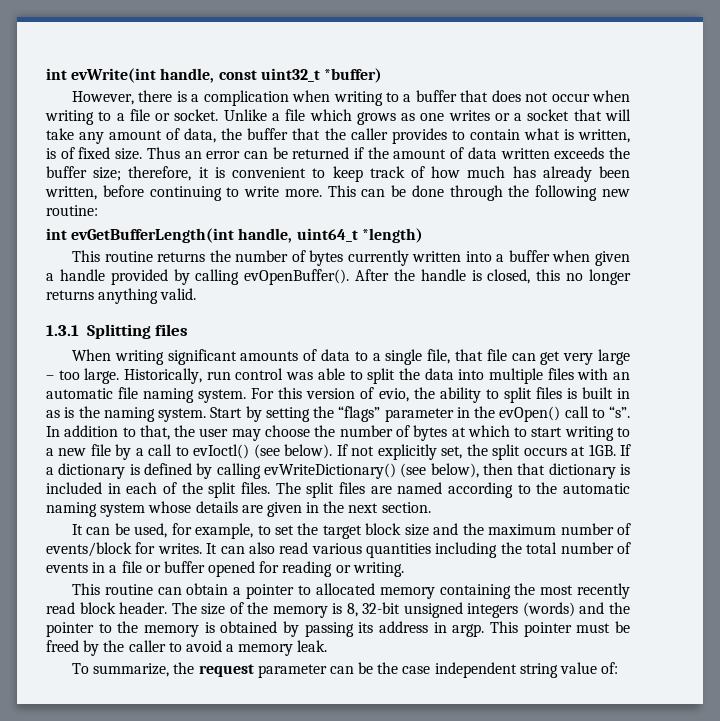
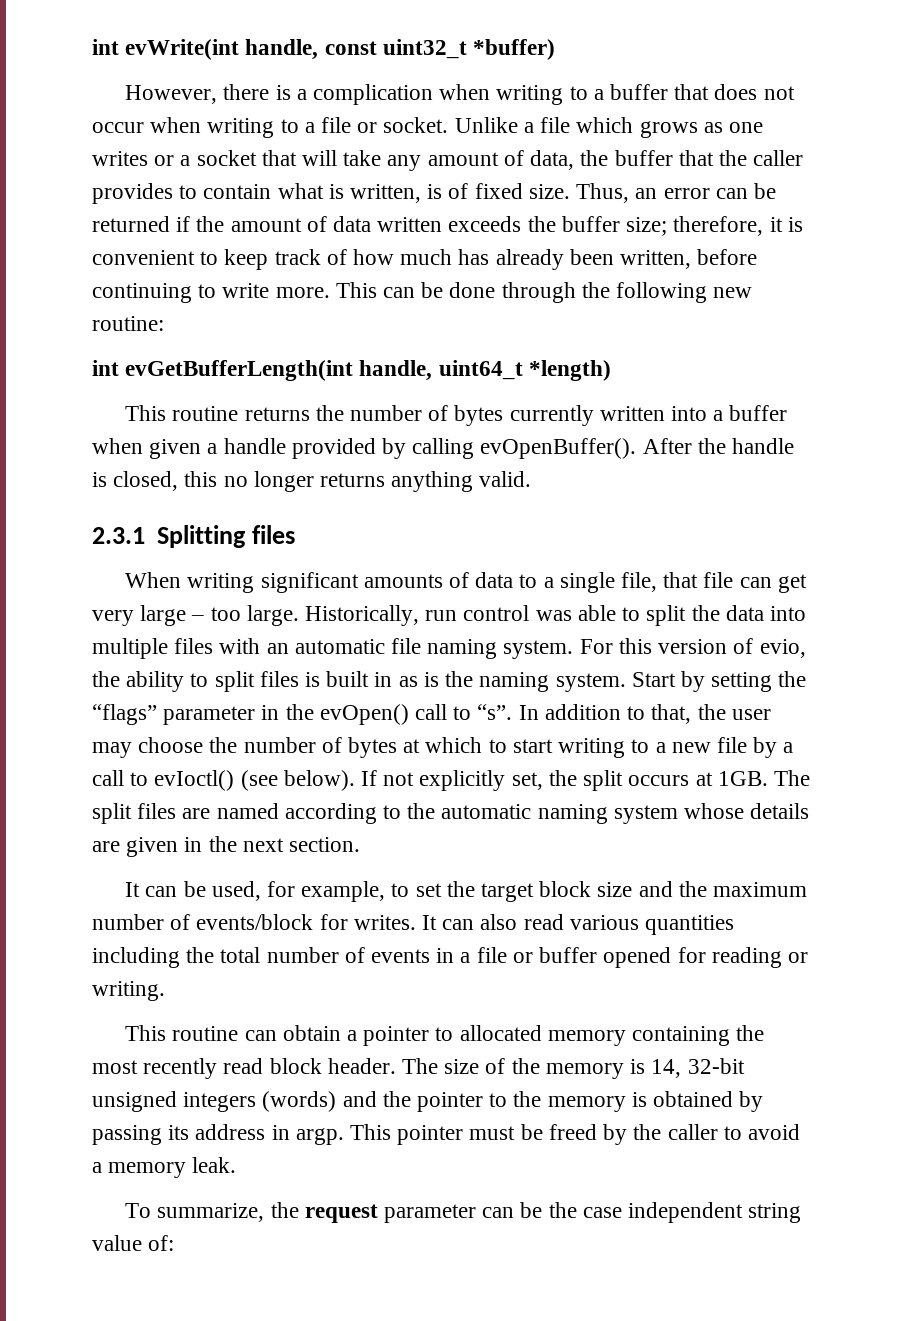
[146,147,180,159] Thus -> [576,183,630,203] Thus,
[46,325,79,336] 1.3.1 -> [92,527,145,544] 2.3.1
[620,444,632,456] [46,463,630,479] [46,482,270,498] If a dictionary is defined by calling evWriteDictionary() (see below), then that dictionary is included in each of the split files. -> (768, 778) none
[346,603,358,617] 8, -> [651,1059,682,1078] 14,

